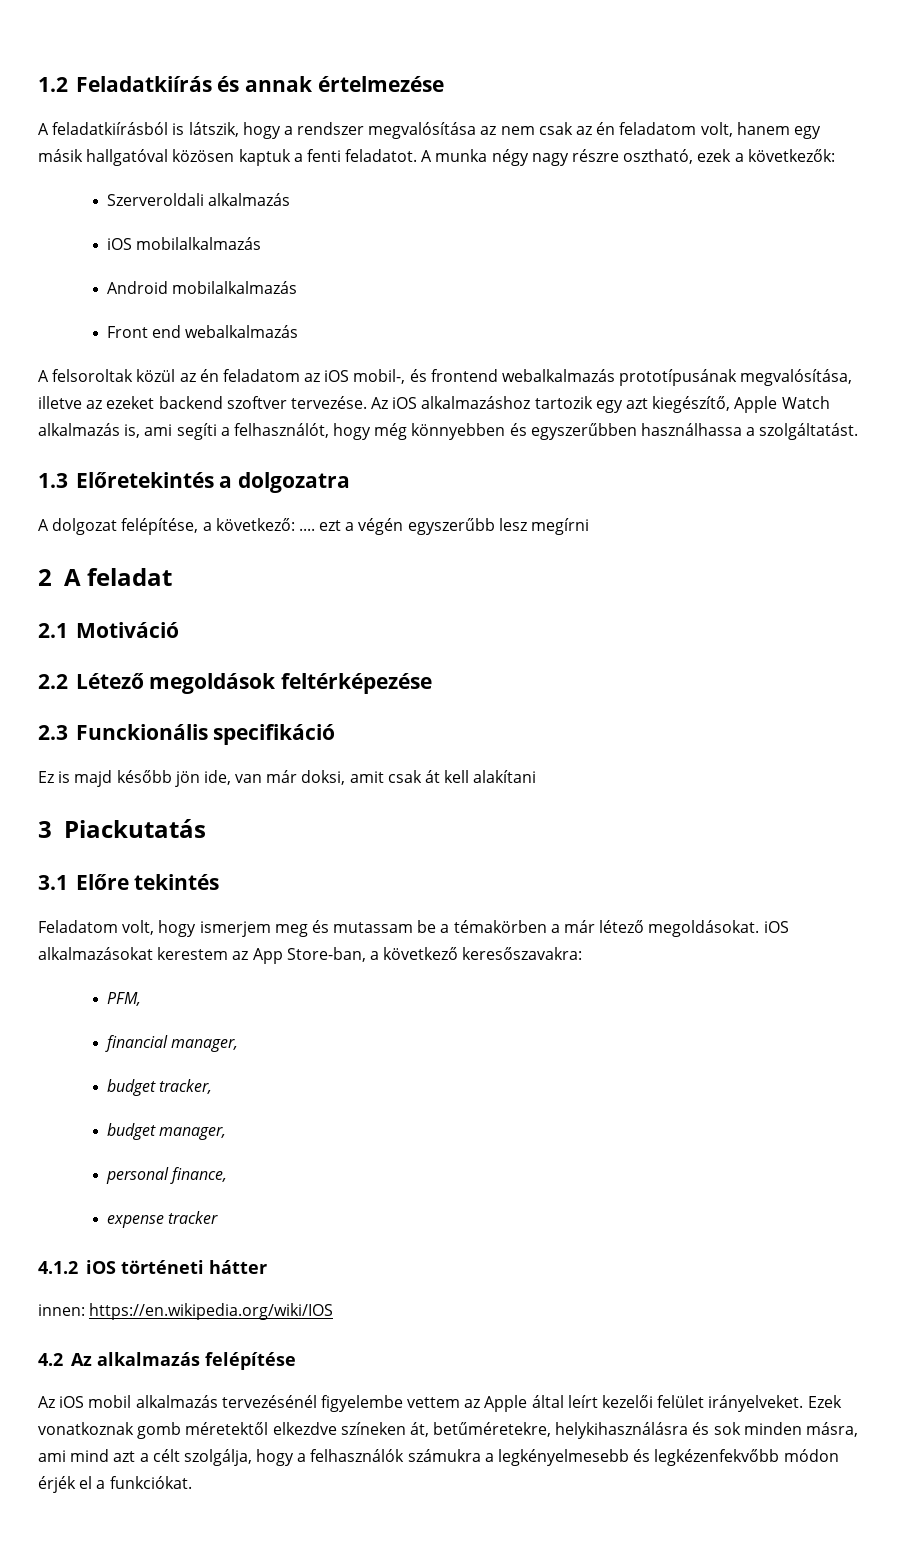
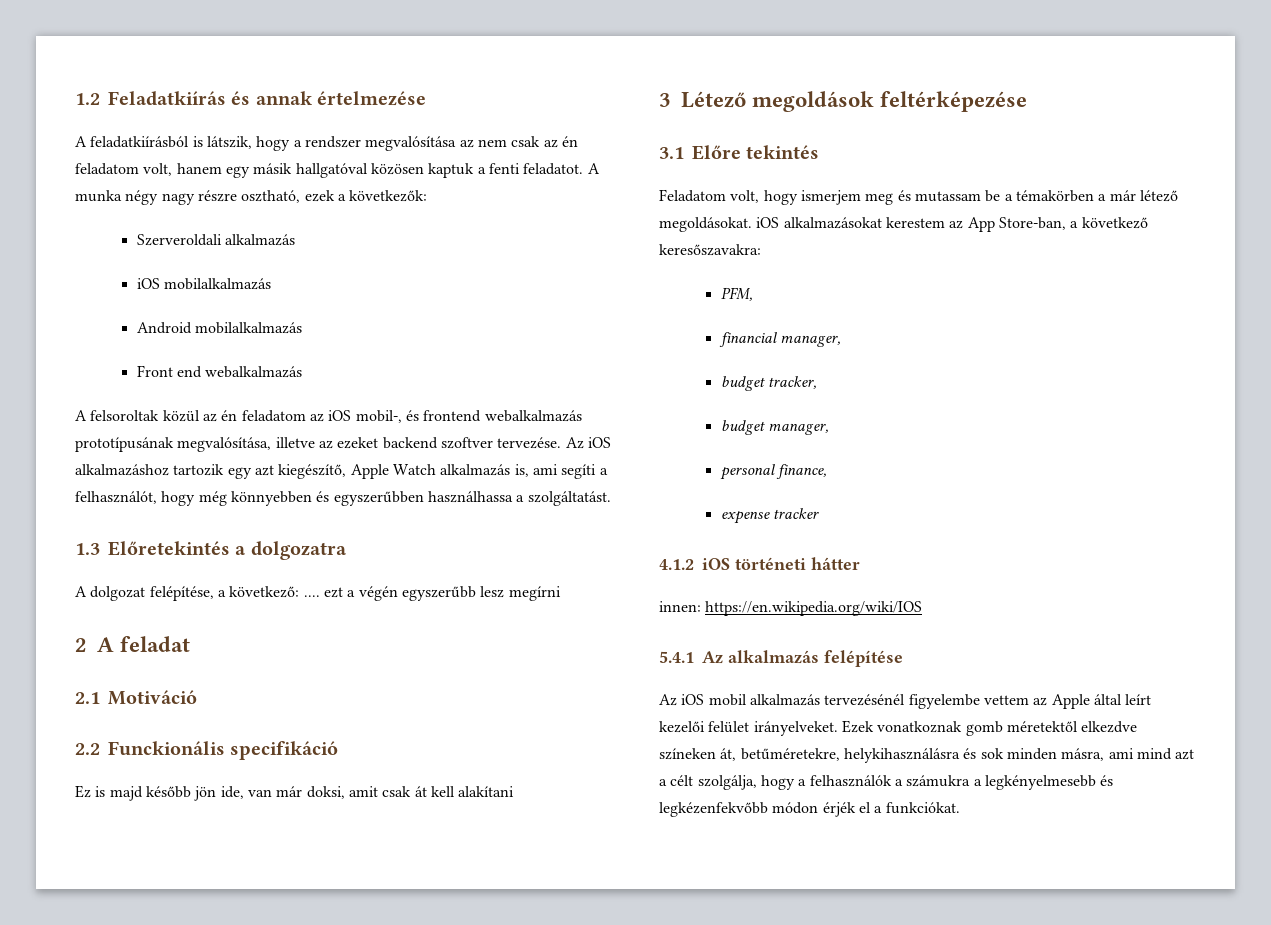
[75,673,433,694] [38,725,68,740] Létező megoldások feltérképezése // 2.3 -> (100, 749) none
[63,819,206,838] Piackutatás -> [681,91,1028,112] Létező megoldások feltérképezése
[38,1353,63,1366] 4.2 -> [659,651,694,663] 5.4.1
(405, 1455) none -> [894,779,903,786] a

